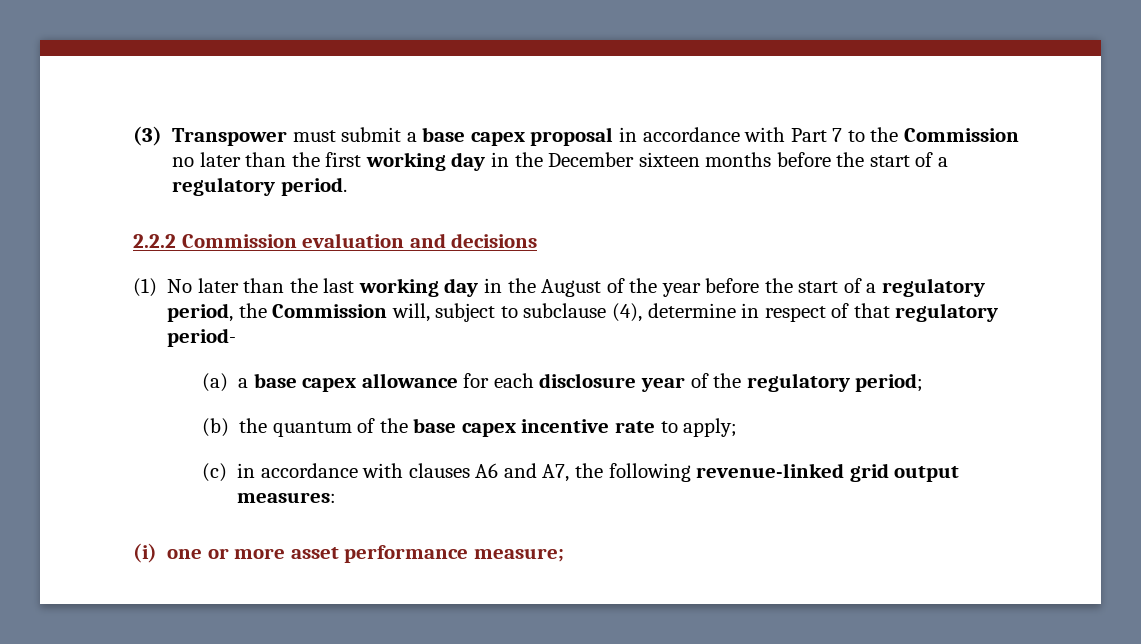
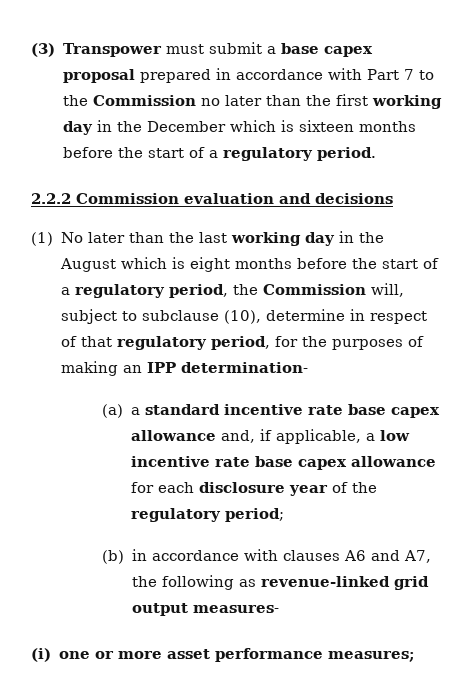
(614, 136) none -> [139,69,211,83] prepared
(635, 159) none -> [229,120,294,132] which is
[606,278,701,297] of the year -> [120,257,292,272] which is eight months
[611,303,642,322] (4), -> [223,310,261,324] (10),
[167,328,237,347] [202,373,249,392] period- // (a) a -> [210,336,424,350] [60,361,308,376] [102,404,440,418] [130,429,410,444] [130,456,250,467] period, for the purposes of making an IPP determination- // (a) a standard incentive rate base capex allowance and, if applicable, a low incentive rate
[239,418,738,437] [202,463,228,482] the quantum of the base capex incentive rate to apply; // (c) -> (125, 557) none
(691, 472) none -> [238,579,256,587] as
[237,492,337,503] measures: -> [192,605,279,613] measures-
[473,548,564,562] measure; -> [327,651,415,662] measures;

